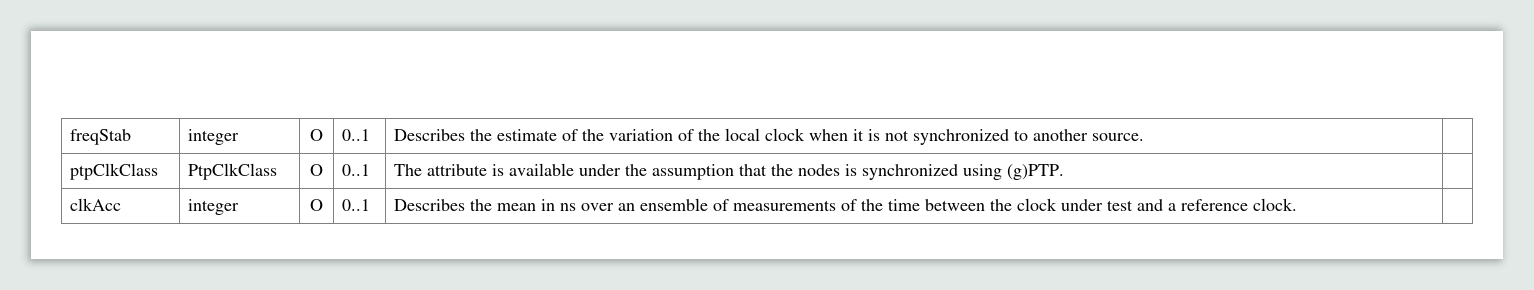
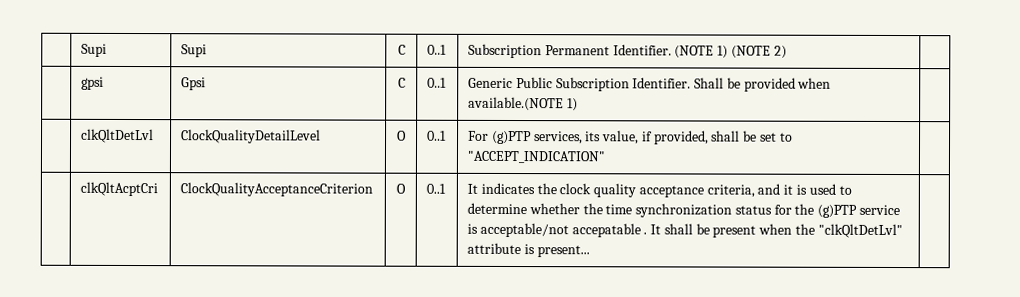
[69,129,131,145] [187,129,239,145] [310,129,323,141] [341,129,370,141] [393,128,1144,145] [69,163,158,180] [187,163,277,180] [310,164,323,176] [341,164,370,176] [393,163,1064,180] [69,198,121,211] [187,199,239,215] [310,199,323,211] [341,199,370,211] [393,198,1297,211] freqStab | integer | O | 0..1 | Describes the estimate of the variation of the local clock when it is not synchronized to another source. | // ptpClkClass | PtpClkClass | O | 0..1 | The attribute is available under the assumption that the nodes is synchronized using (g)PTP. | // clkAcc | integer | O | 0..1 | Describes the mean in ns over an ensemble of measurements of the time between the clock under test and a reference clock. -> [80,43,107,57] [180,44,207,58] [397,44,406,55] [426,44,447,55] [467,43,787,59] [80,76,104,90] [180,77,206,91] [397,77,406,88] [426,77,447,88] [467,77,832,92] [467,96,578,112] [80,128,154,144] [180,129,321,144] [397,130,407,141] [426,130,447,141] [467,130,793,145] [466,150,605,164] [79,181,158,197] [179,182,373,197] [396,183,406,194] [425,183,446,194] [466,182,852,198] [466,202,901,218] [466,222,903,239] [466,242,590,258] | Supi | Supi | C | 0..1 | Subscription Permanent Identifier. (NOTE 1) (NOTE 2) | // | gpsi | Gpsi | C | 0..1 | Generic Public Subscription Identifier. Shall be provided when available.(NOTE 1) | // | clkQltDetLvl | ClockQualityDetailLevel | O | 0..1 | For (g)PTP services, its value, if provided, shall be set to "ACCEPT_INDICATION" | // | clkQltAcptCri | ClockQualityAcceptanceCriterion | O | 0..1 | It indicates the clock quality acceptance criteria, and it is used to determine whether the time synchronization status for the (g)PTP service is acceptable/not accepatable . It shall be present when the "clkQltDetLvl" attribute is present...

